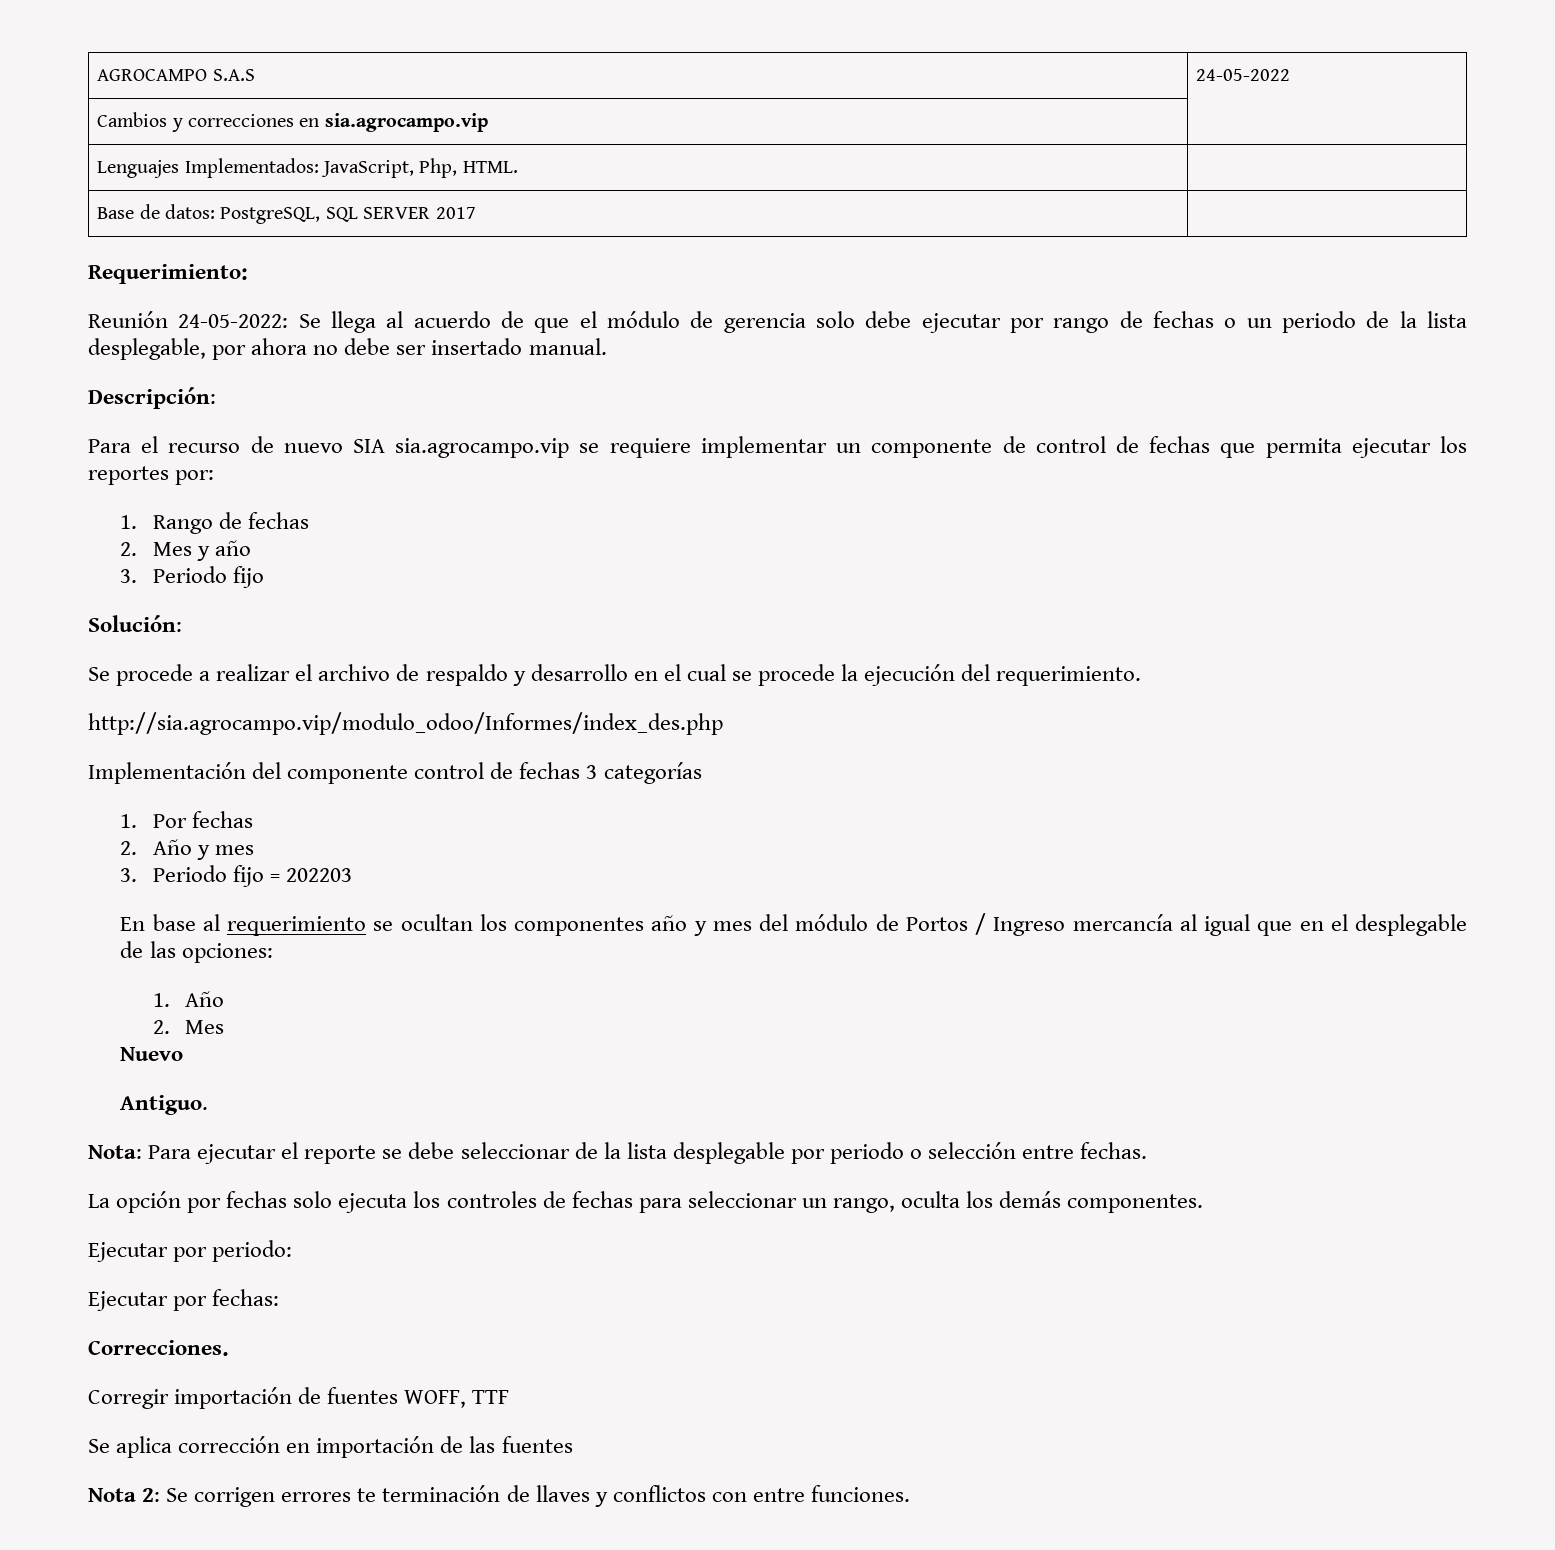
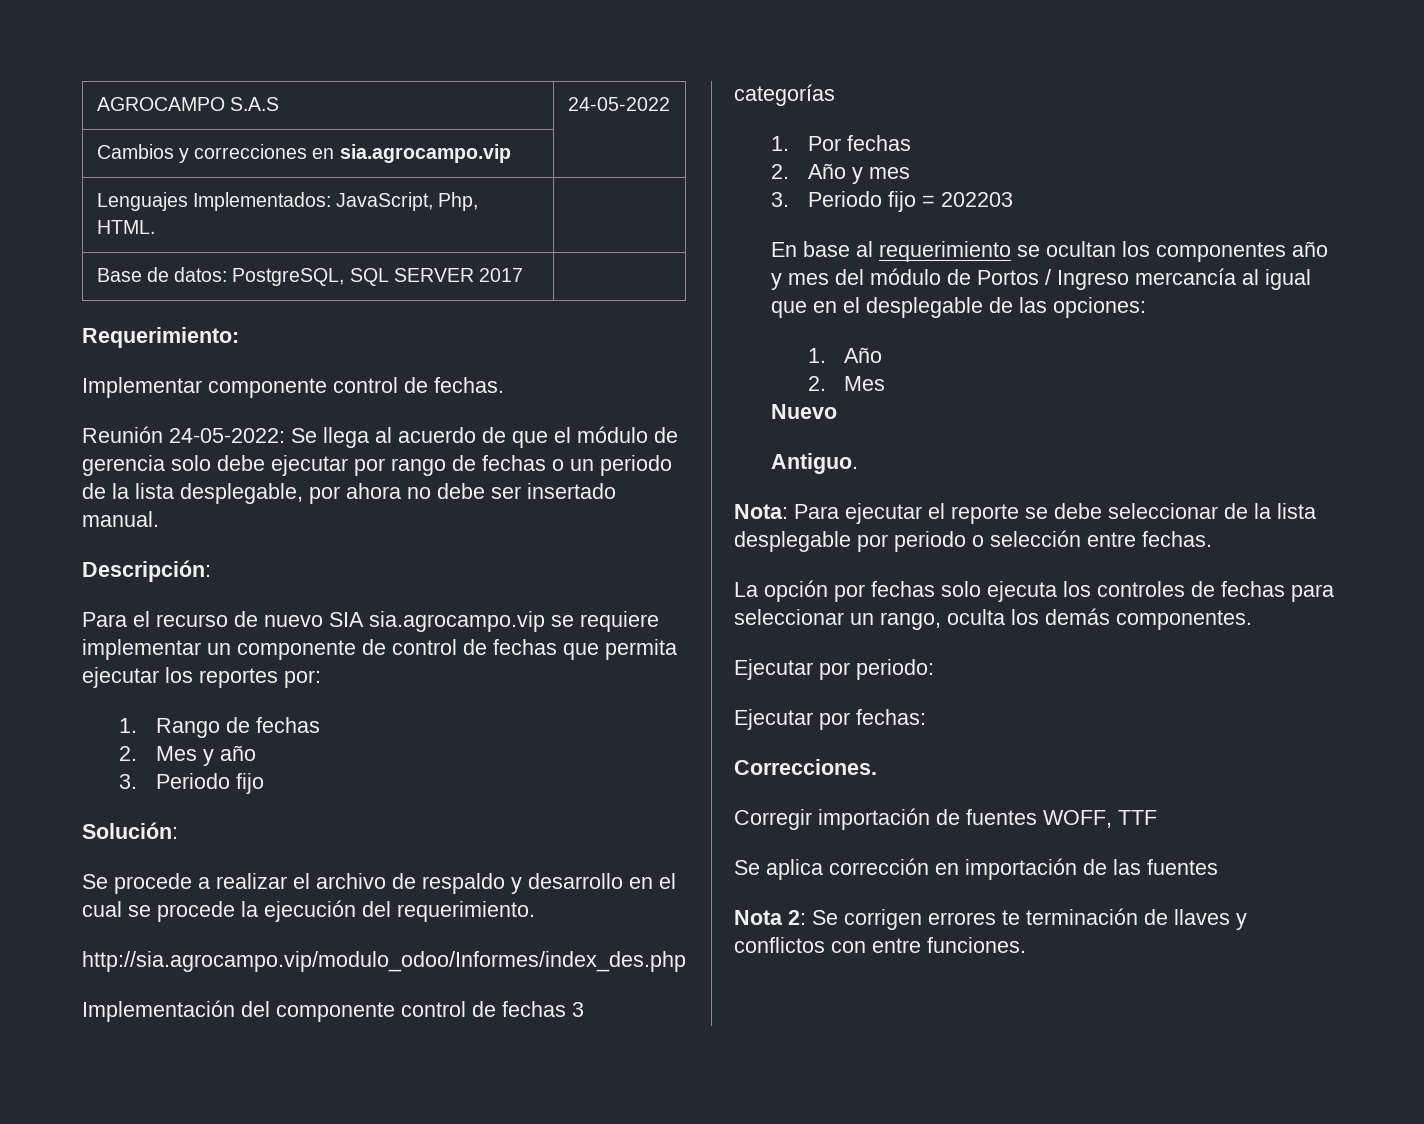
(248, 274) none -> [82,377,504,398] // Implementar componente control de fechas.

